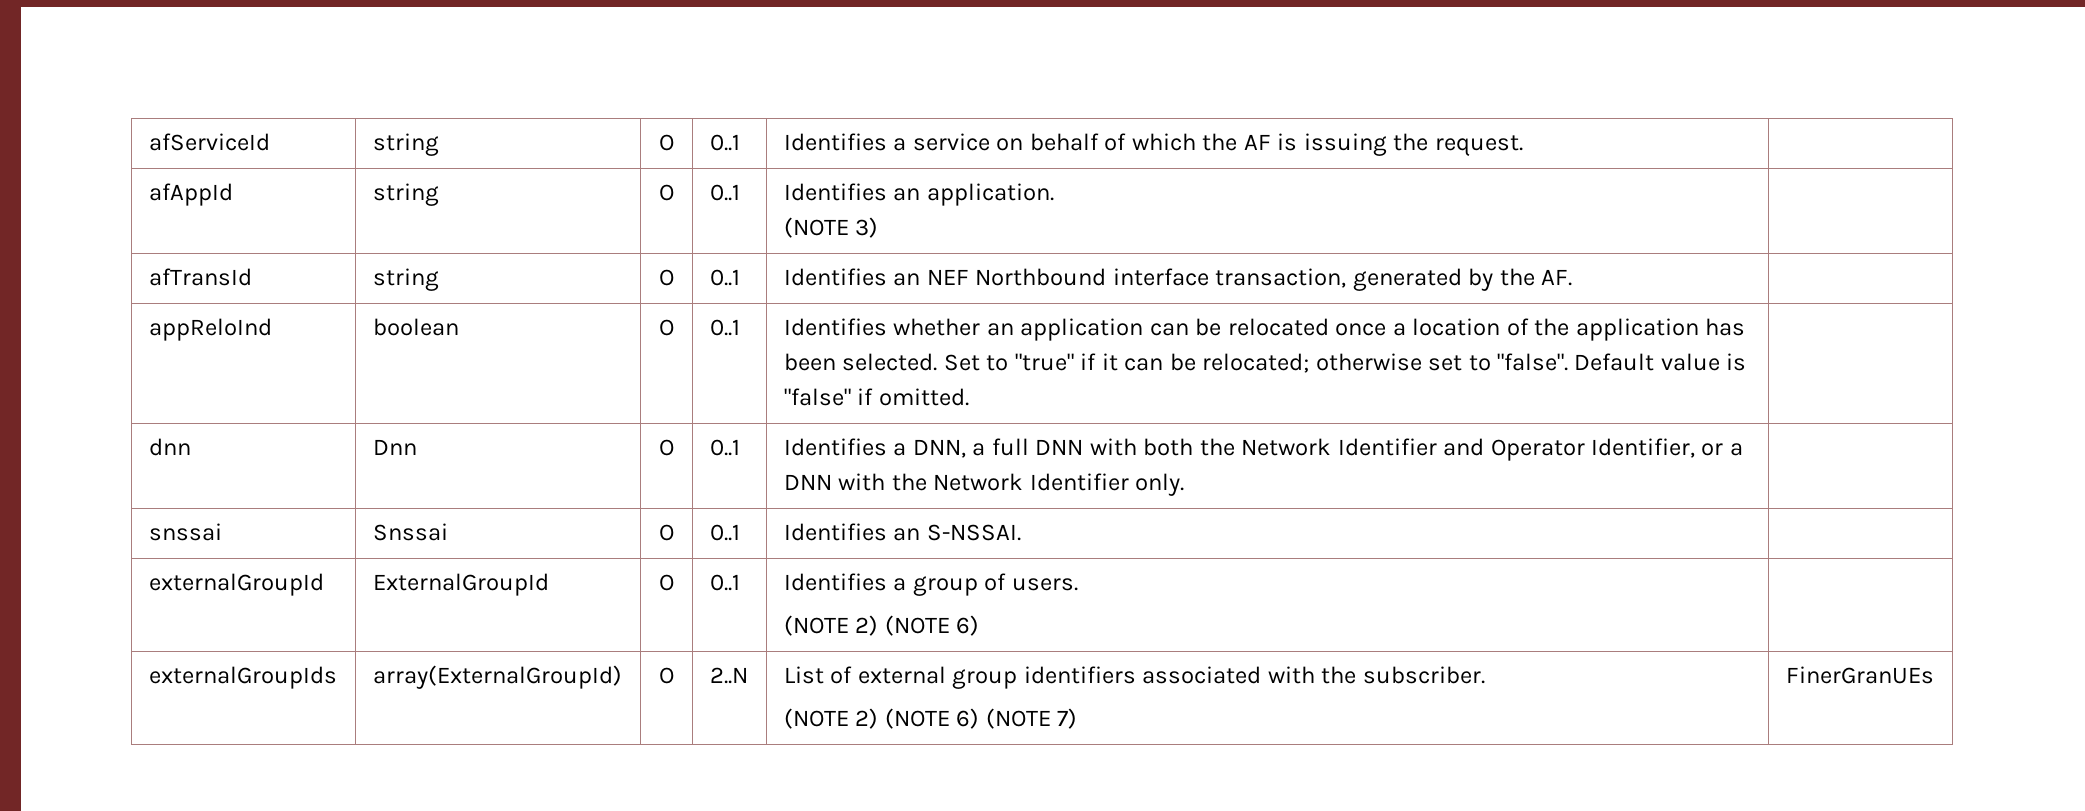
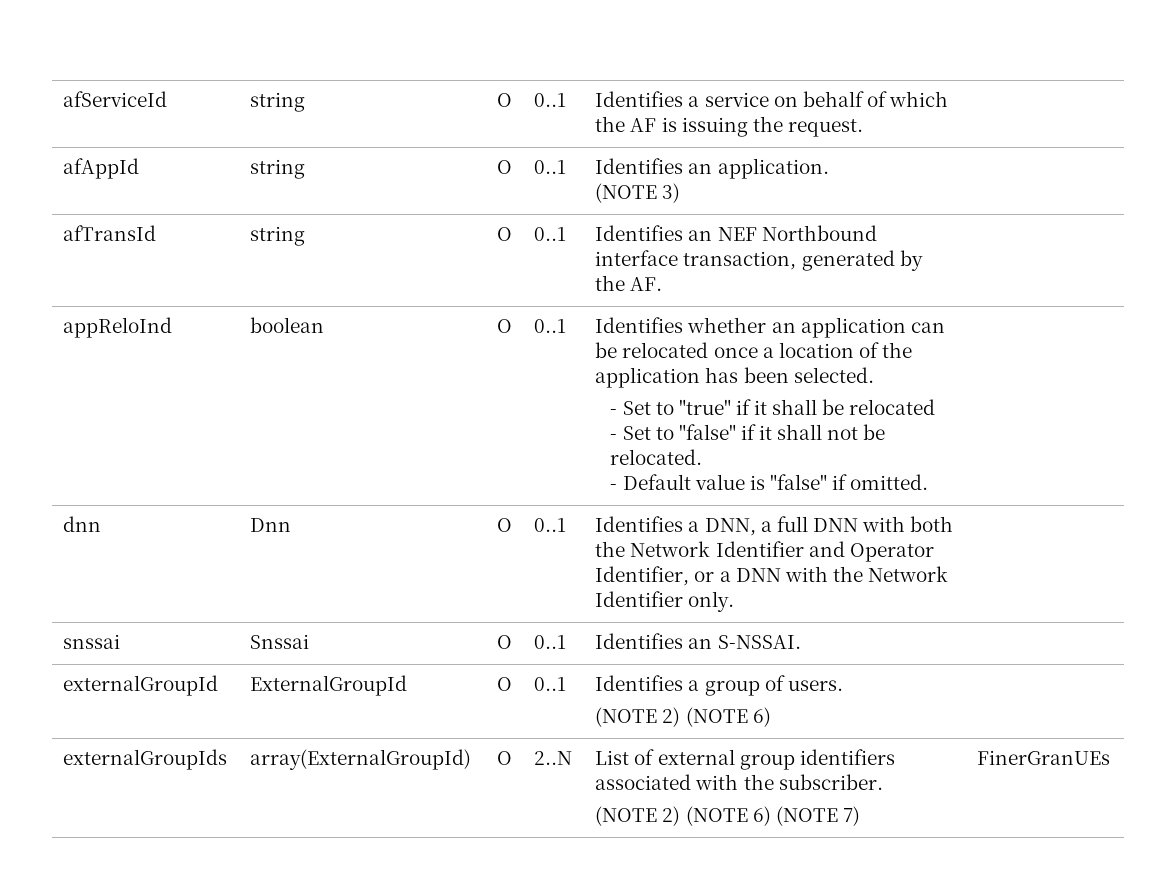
(938, 362) none -> [610,409,618,415] // -
[1124,353,1568,373] can be relocated; otherwise set to "false". -> [772,399,936,415] [610,424,886,440] [610,449,703,465] [610,484,618,490] shall be relocated // - Set to "false" if it shall not be relocated. // -

